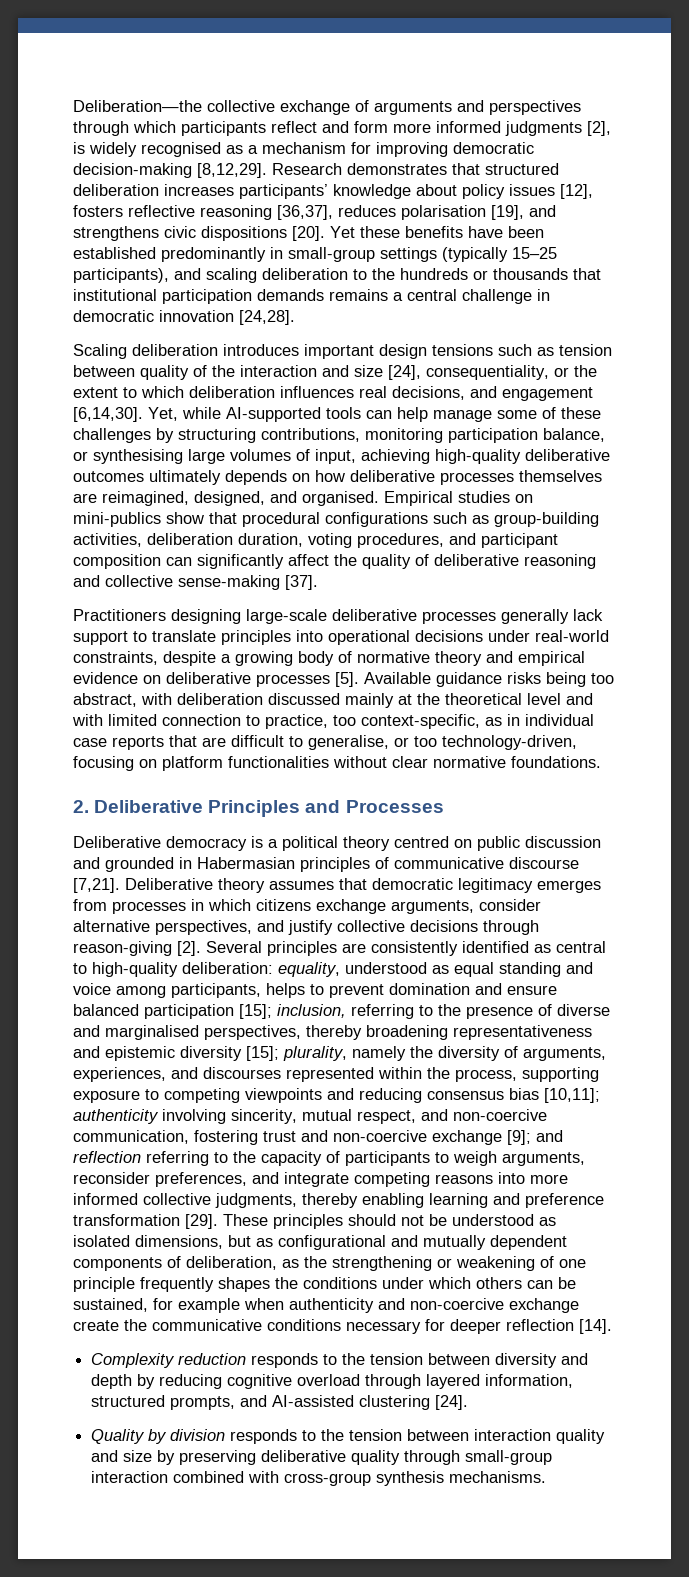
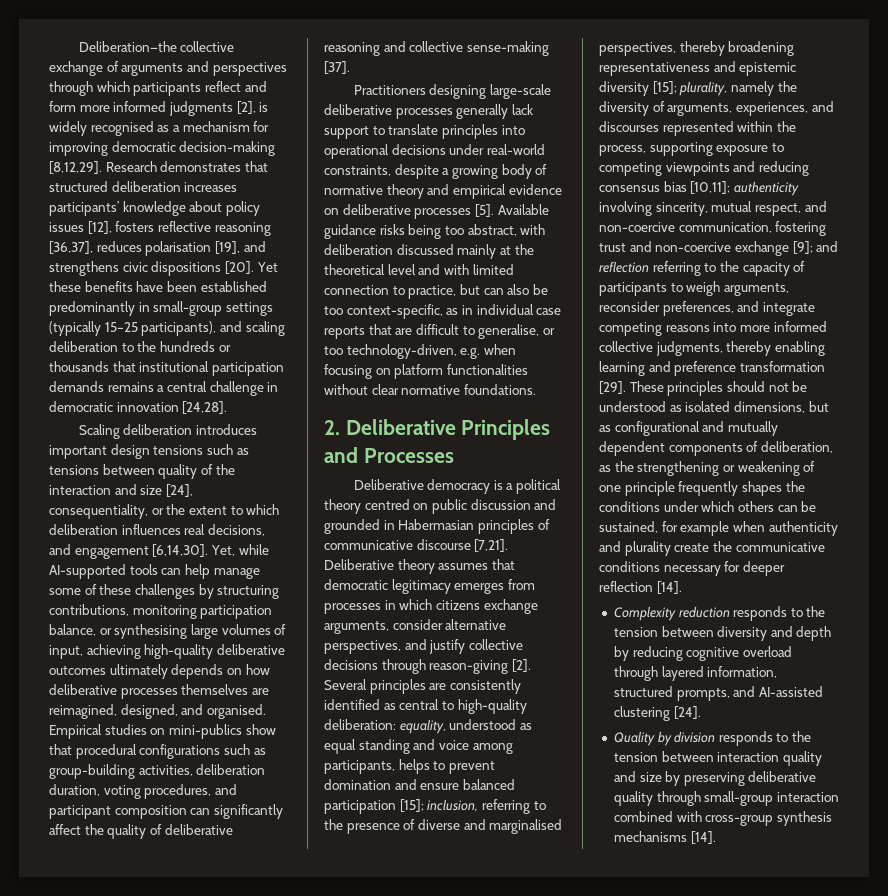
[559,344,612,356] tension -> [49,465,99,475] tensions
(328, 721) none -> [459,284,548,295] but can also be
(577, 742) none -> [460,344,516,359] e.g. when
[410,1298,579,1313] non-coercive exchange -> [624,541,671,556] plurality
[449,1471,547,1483] mechanisms. -> [613,831,716,844] mechanisms [14].

